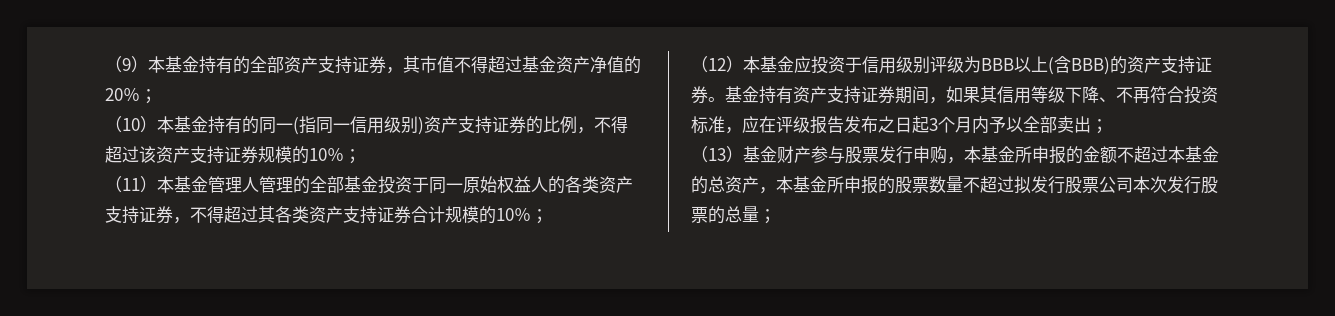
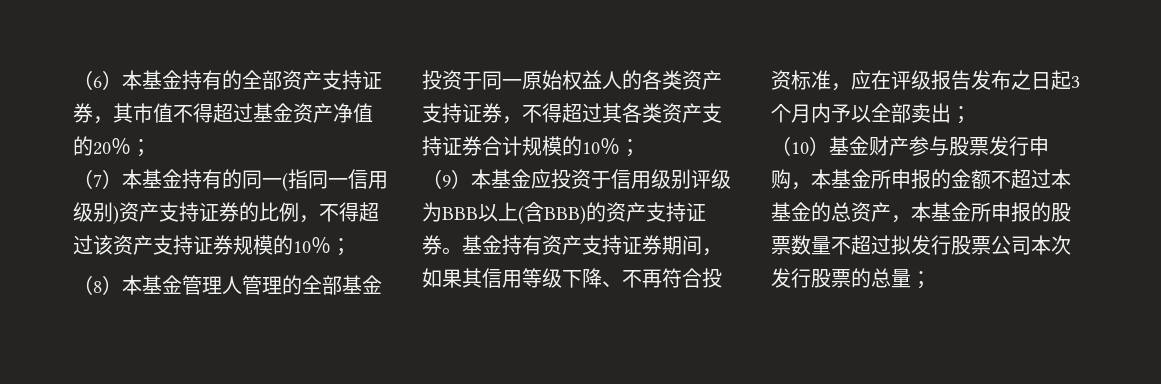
[105,56,131,73] （9 -> [73,70,102,90] （6
[122,118,140,131] 10 -> [93,174,102,187] 7
[122,178,140,191] 11 -> [93,281,102,293] 8
[708,58,726,71] 12 -> [442,175,451,187] 9
[708,148,726,161] 13 -> [791,142,809,154] 10

